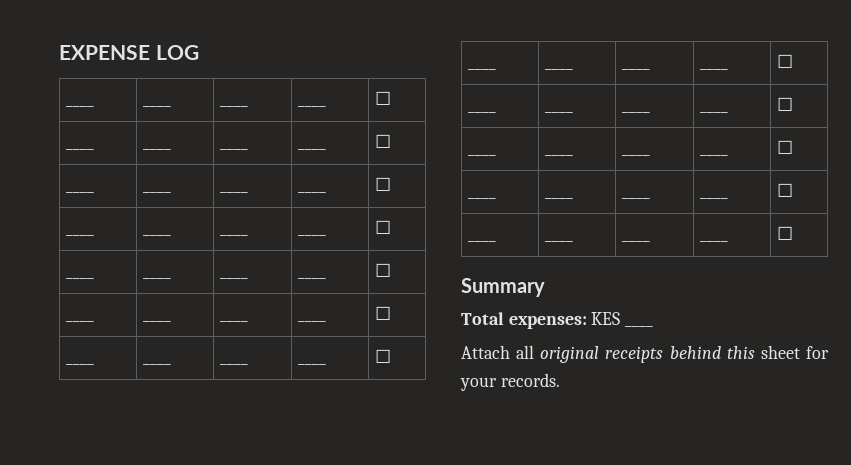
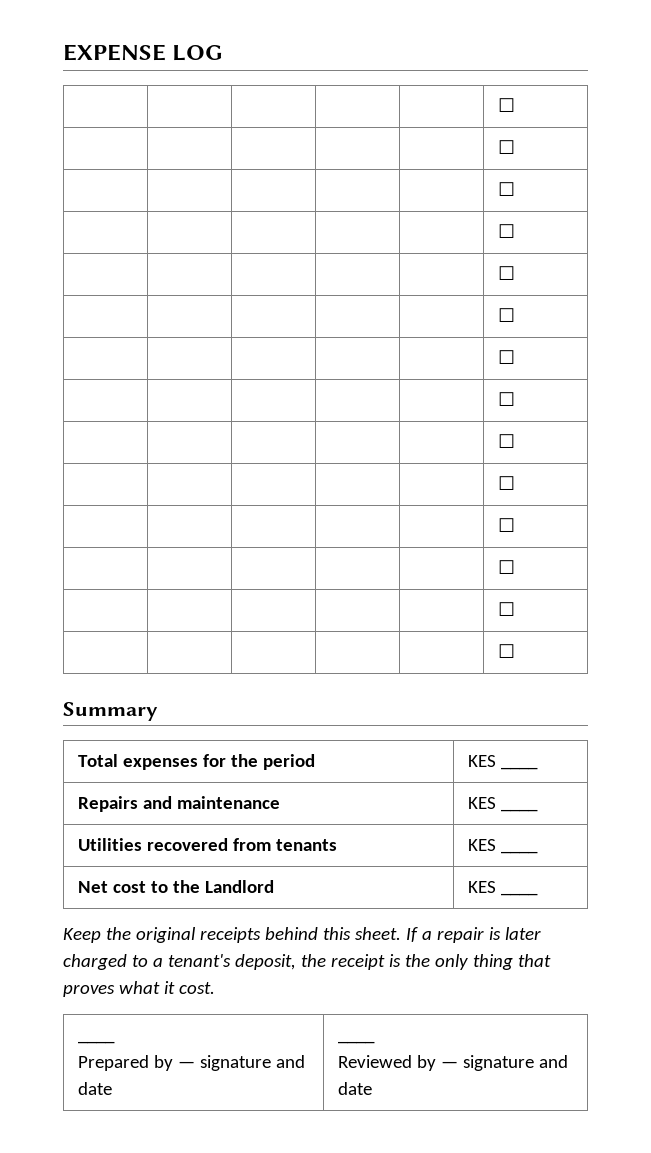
[66,105,95,107] [143,105,172,107] [220,105,249,107] [298,105,327,107] [375,91,392,105] [66,148,95,150] [143,148,172,150] [220,148,249,150] [298,148,327,150] [375,134,392,148] [66,191,95,193] [143,191,172,193] [220,191,249,193] [298,191,327,193] [375,177,392,191] [66,234,95,236] [143,234,172,236] [220,234,249,236] [298,234,327,236] [375,220,392,234] [66,277,95,279] [143,277,172,279] [220,277,249,279] [298,277,327,279] [375,263,392,277] [66,320,95,322] [143,320,172,322] [220,320,249,322] [298,320,327,322] [375,306,392,320] [66,363,95,365] [143,363,172,365] [220,363,249,365] [298,363,327,365] [375,349,392,363] [468,68,497,70] [545,68,574,70] [622,68,651,70] [700,68,729,70] [777,54,794,68] [468,111,497,113] [545,111,574,113] [622,111,651,113] [700,111,729,113] [777,97,794,111] [468,154,497,156] [545,154,574,156] [622,154,651,156] [700,154,729,156] [777,140,794,154] [468,197,497,199] [545,197,574,199] [622,197,651,199] [700,197,729,199] [777,183,794,197] [468,240,497,242] [545,240,574,242] [622,240,651,242] [700,240,729,242] [777,226,794,240] [461,278,545,297] [461,312,621,329] [625,325,654,327] [461,345,535,359] ____ | ____ | ____ | ____ | ☐ // ____ | ____ | ____ | ____ | ☐ // ____ | ____ | ____ | ____ | ☐ // ____ | ____ | ____ | ____ | ☐ // ____ | ____ | ____ | ____ | ☐ // ____ | ____ | ____ | ____ | ☐ // ____ | ____ | ____ | ____ | ☐ // ____ | ____ | ____ | ____ | ☐ // ____ | ____ | ____ | ____ | ☐ // ____ | ____ | ____ | ____ | ☐ // ____ | ____ | ____ | ____ | ☐ // ____ | ____ | ____ | ____ | ☐ // Summary // Total expenses: KES ____ // Attach all -> [497,98,515,112] [497,140,515,154] [497,182,515,196] [497,224,515,238] [497,266,515,280] [497,308,515,322] [497,350,515,364] [497,392,515,406] [497,434,515,448] [497,476,515,490] [497,518,515,532] [497,560,515,574] [497,602,515,616] [497,644,515,658] [63,702,158,721] [77,754,315,770] [467,755,496,767] [500,767,538,770] [77,796,280,812] [467,797,496,809] [500,809,538,812] [77,838,337,851] [467,839,496,851] [500,851,538,854] [77,880,274,893] [467,881,496,893] [500,893,538,896] [63,927,131,943] | | | | | ☐ // | | | | | ☐ // | | | | | ☐ // | | | | | ☐ // | | | | | ☐ // | | | | | ☐ // | | | | | ☐ // | | | | | ☐ // | | | | | ☐ // | | | | | ☐ // | | | | | ☐ // | | | | | ☐ // | | | | | ☐ // | | | | | ☐ // Summary // Total expenses for the period | KES ____ // Repairs and maintenance | KES ____ // Utilities recovered from tenants | KES ____ // Net cost to the Landlord | KES ____ // Keep the
[760,345,829,359] [460,373,560,391] sheet for your records. -> [354,927,541,943] [63,954,551,970] [63,981,215,997] [77,1041,115,1044] [77,1055,305,1071] [77,1082,112,1095] [337,1041,375,1044] [337,1055,568,1071] [337,1082,372,1095] sheet. If a repair is later charged to a tenant's deposit, the receipt is the only thing that proves what it cost. // ____ // Prepared by — signature and date | ____ // Reviewed by — signature and date

